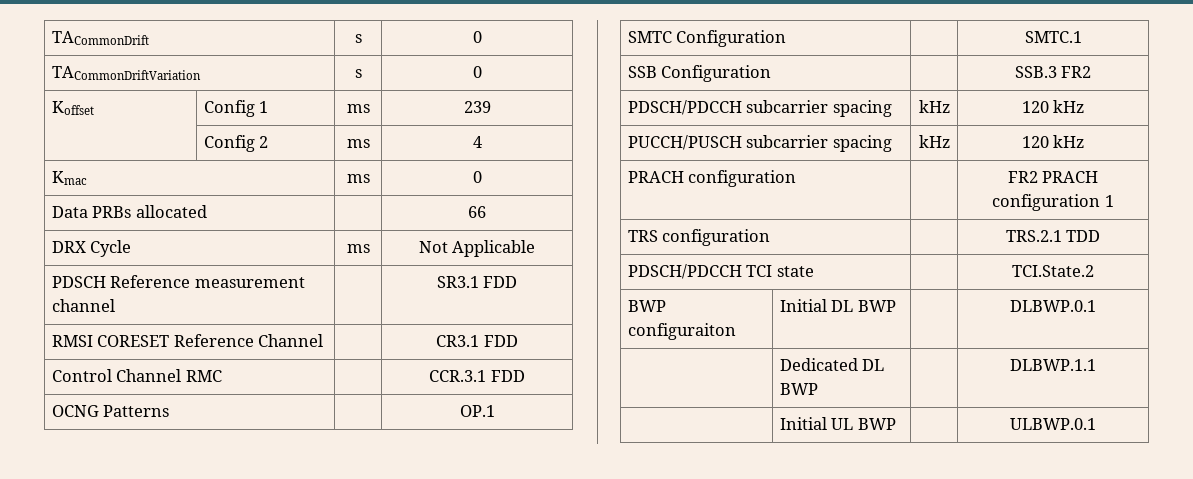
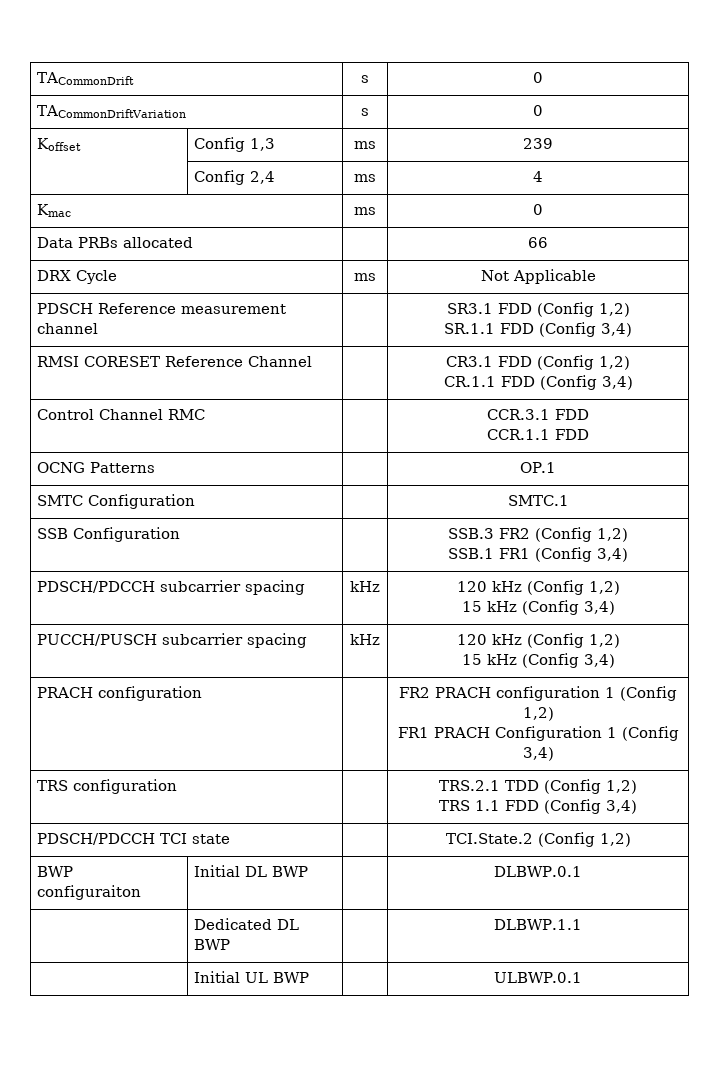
[259,101,269,113] 1 -> [250,138,276,151] 1,3
[259,136,269,148] 2 -> [250,171,276,184] 2,4
(518, 282) none -> [536,302,630,317] [444,322,632,337] (Config 1,2) // SR.1.1 FDD (Config 3,4)
(518, 341) none -> [537,355,630,370] [443,375,633,390] (Config 1,2) // CR.1.1 FDD (Config 3,4)
(525, 376) none -> [487,429,589,440] // CCR.1.1 FDD
(1092, 72) none -> [535,527,628,542] [448,547,628,562] (Config 1,2) // SSB.1 FR1 (Config 3,4)
(1085, 106) none -> [526,580,620,595] [461,600,615,615] (Config 1,2) // 15 kHz (Config 3,4)
(1085, 141) none -> [526,633,620,648] [461,653,615,668] (Config 1,2) // 15 kHz (Config 3,4)
[627,229,771,246] [1005,230,1101,242] // TRS configuration | | TRS.2.1 TDD -> [620,686,677,701] [522,707,554,721] [397,726,679,741] [522,747,554,761] [37,779,178,794] [439,779,637,794] [439,799,637,814] (Config 1,2) // FR1 PRACH Configuration 1 (Config 3,4) // TRS configuration | | TRS.2.1 TDD (Config 1,2) // TRS 1.1 FDD (Config 3,4)
(1094, 271) none -> [537,832,631,847] (Config 1,2)

